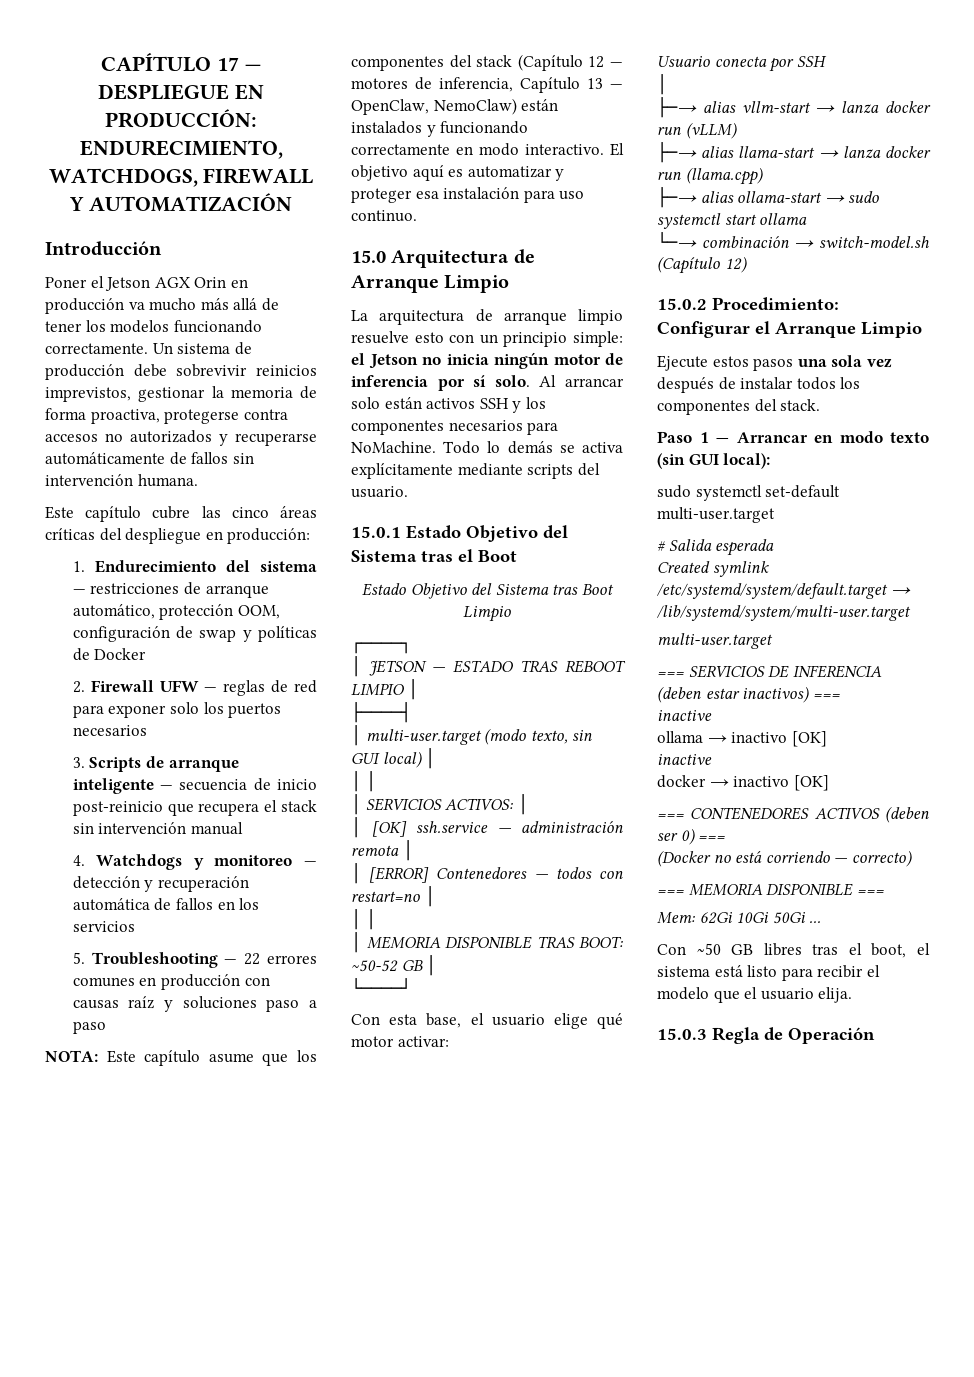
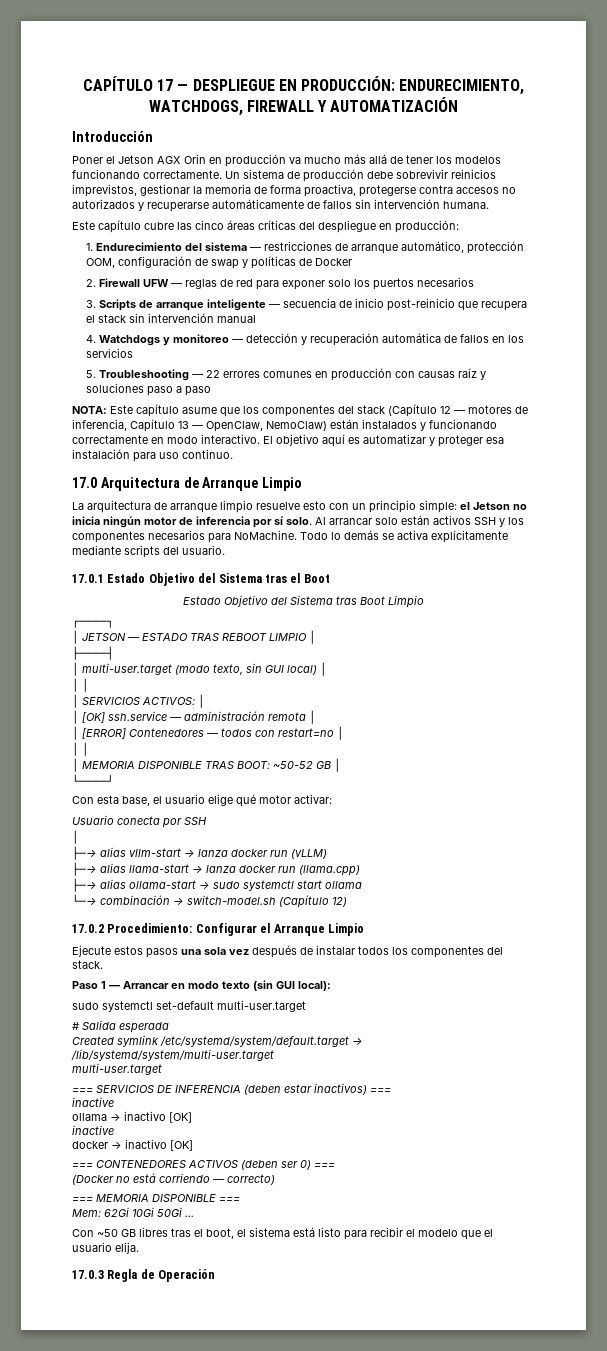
[351,250,386,263] 15.0 -> [72,477,97,488] 17.0
[351,526,401,538] 15.0.1 -> [72,574,104,583] 17.0.1
[657,298,707,310] 15.0.2 -> [72,924,104,933] 17.0.2
[657,1028,707,1040] 15.0.3 -> [72,1270,104,1279] 17.0.3

